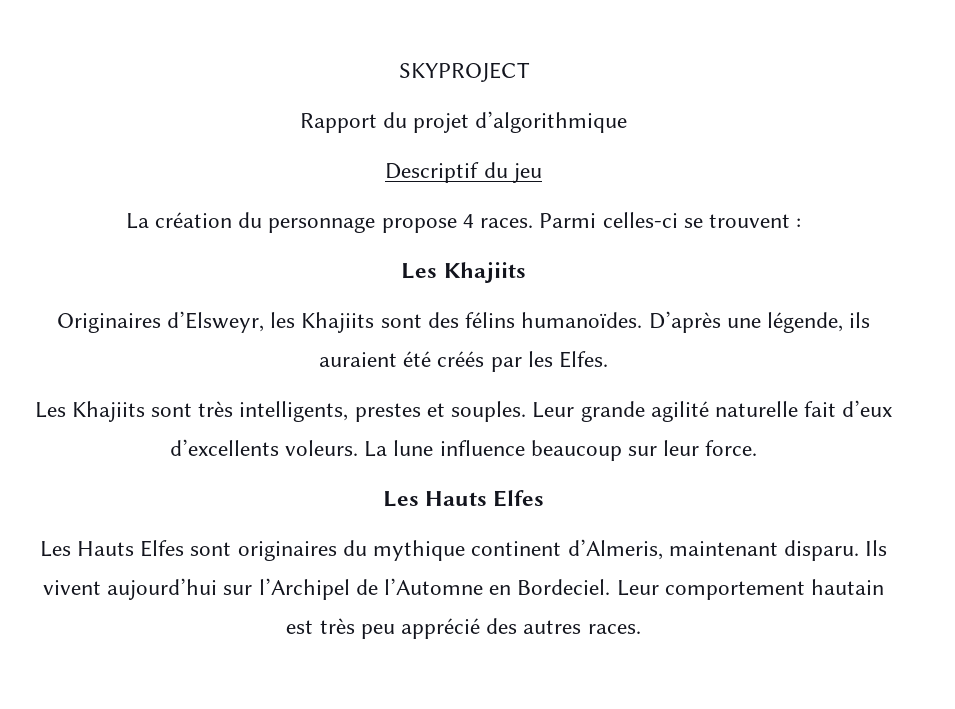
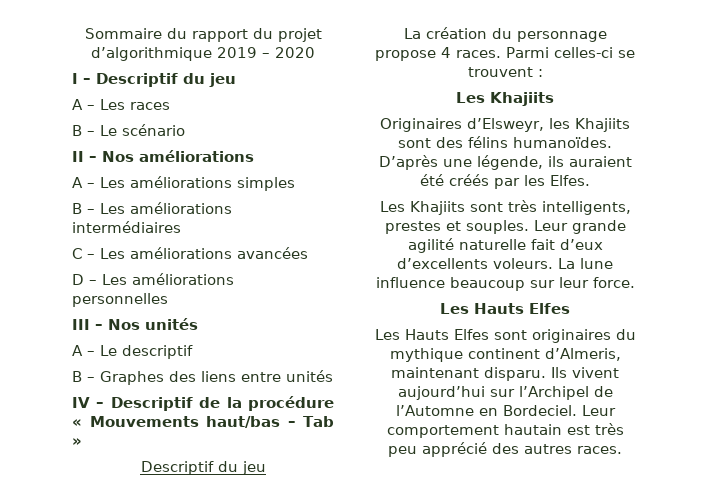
[398,62,530,82] [299,113,377,133] SKYPROJECT // Rapport -> [84,28,248,42] Sommaire du rapport
(628, 122) none -> [217,47,315,58] [72,73,236,87] [72,99,170,110] [72,124,185,136] [72,150,254,162] [72,176,295,191] [72,202,232,214] [72,221,181,233] [72,247,308,259] [72,273,234,285] [72,293,168,307] [72,318,198,330] [72,345,193,359] [72,370,333,385] [72,396,334,411] [72,416,335,428] [72,438,82,446] 2019 – 2020 // I – Descriptif du jeu // A – Les races // B – Le scénario // II – Nos améliorations // A – Les améliorations simples // B – Les améliorations intermédiaires // C – Les améliorations avancées // D – Les améliorations personnelles // III – Nos unités // A – Le descriptif // B – Graphes des liens entre unités // IV – Descriptif de la procédure « Mouvements haut/bas – Tab »

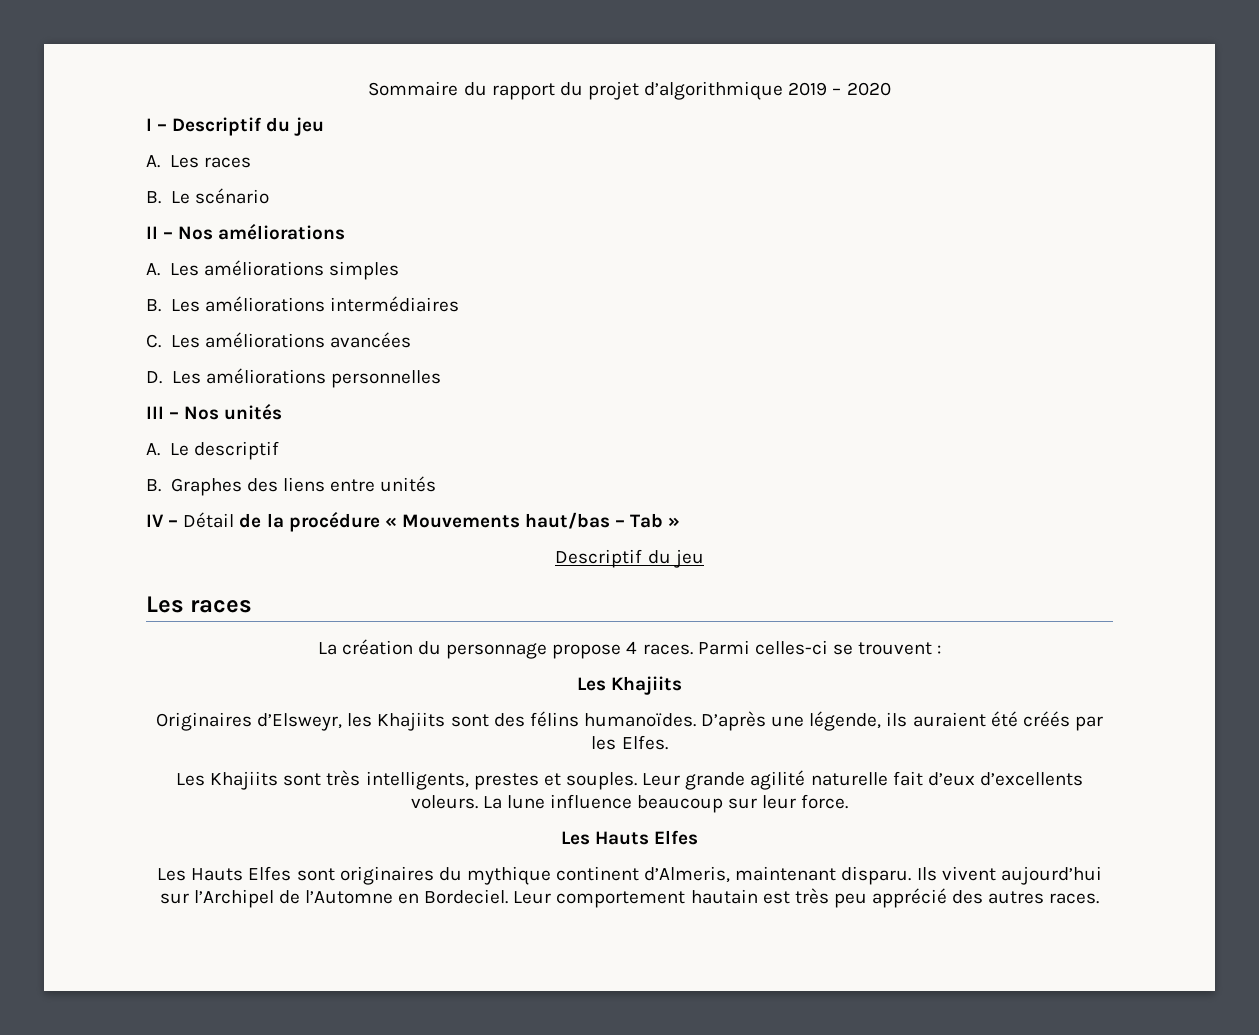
[72,99,170,110] [72,125,95,136] A – Les races // B – -> [146,155,251,168] [146,191,161,204] A. Les races // B.
[72,177,95,188] A – -> [146,263,160,276] A.
[72,203,95,214] B – -> [146,299,161,312] B.
[72,248,95,259] C – -> [146,334,161,348] C.
[72,274,97,285] D – -> [146,371,162,384] D.
[72,345,95,356] A – -> [146,443,160,456] A.
[72,371,95,382] B – -> [146,479,161,492] B.
[110,397,193,411] Descriptif -> [183,512,235,528] Détail
(266, 468) none -> [146,596,253,613] // Les races

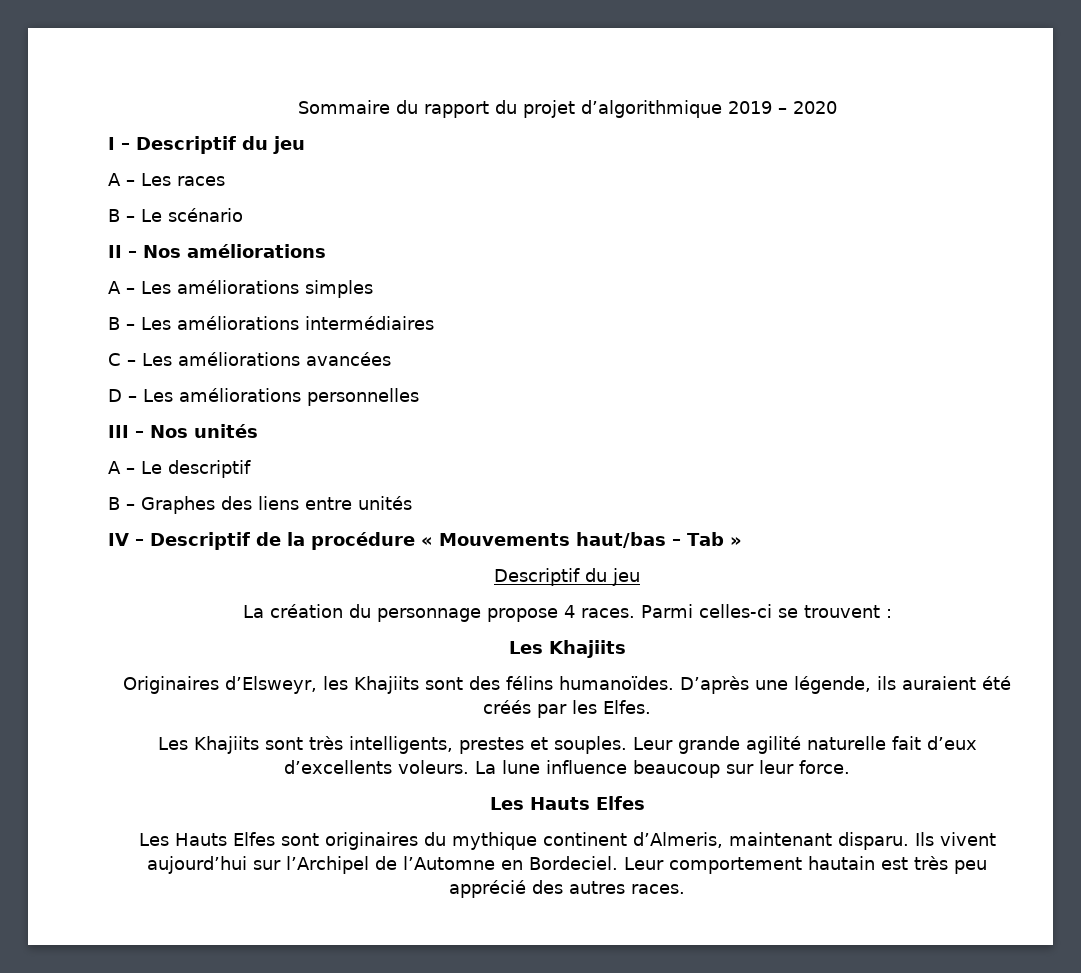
[146,155,251,168] [146,191,161,204] A. Les races // B. -> [108,173,225,186] [108,209,135,222] A – Les races // B –
[146,263,160,276] A. -> [108,281,135,294] A –
[146,299,161,312] B. -> [108,317,135,330] B –
[146,334,161,348] C. -> [108,353,136,366] C –
[146,371,162,384] D. -> [108,389,137,402] D –
[146,443,160,456] A. -> [108,461,135,474] A –
[146,479,161,492] B. -> [108,497,135,510] B –
[183,512,235,528] Détail -> [150,532,250,550] Descriptif
[146,596,253,613] // Les races -> (640, 577) none

